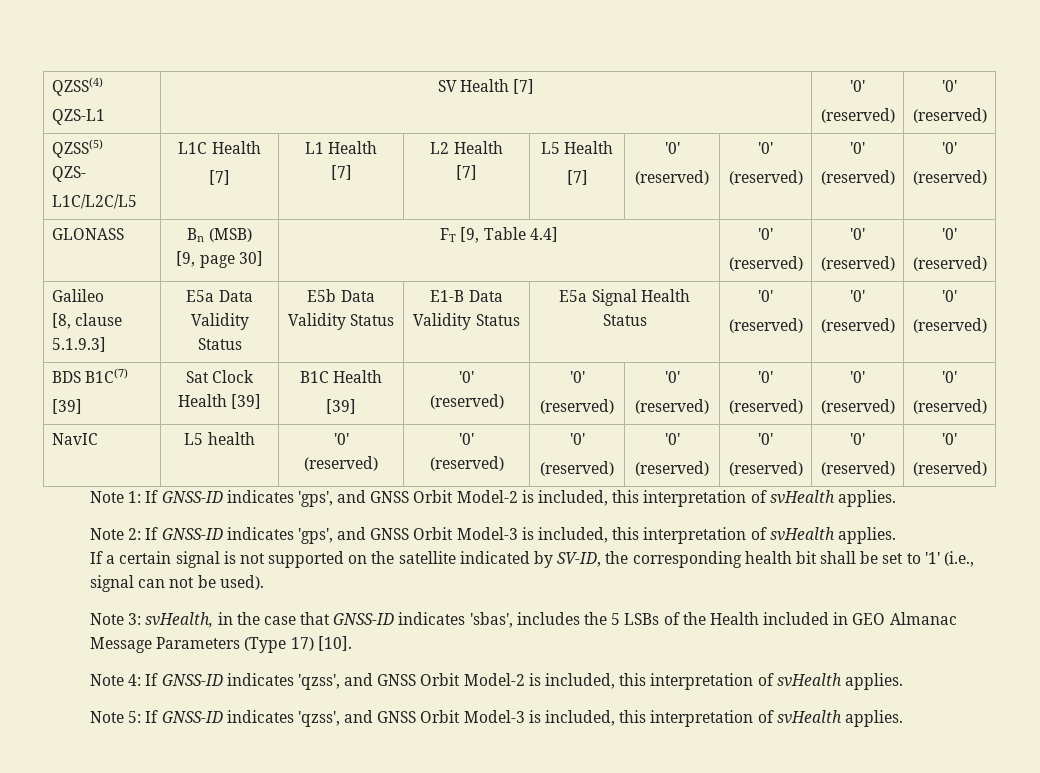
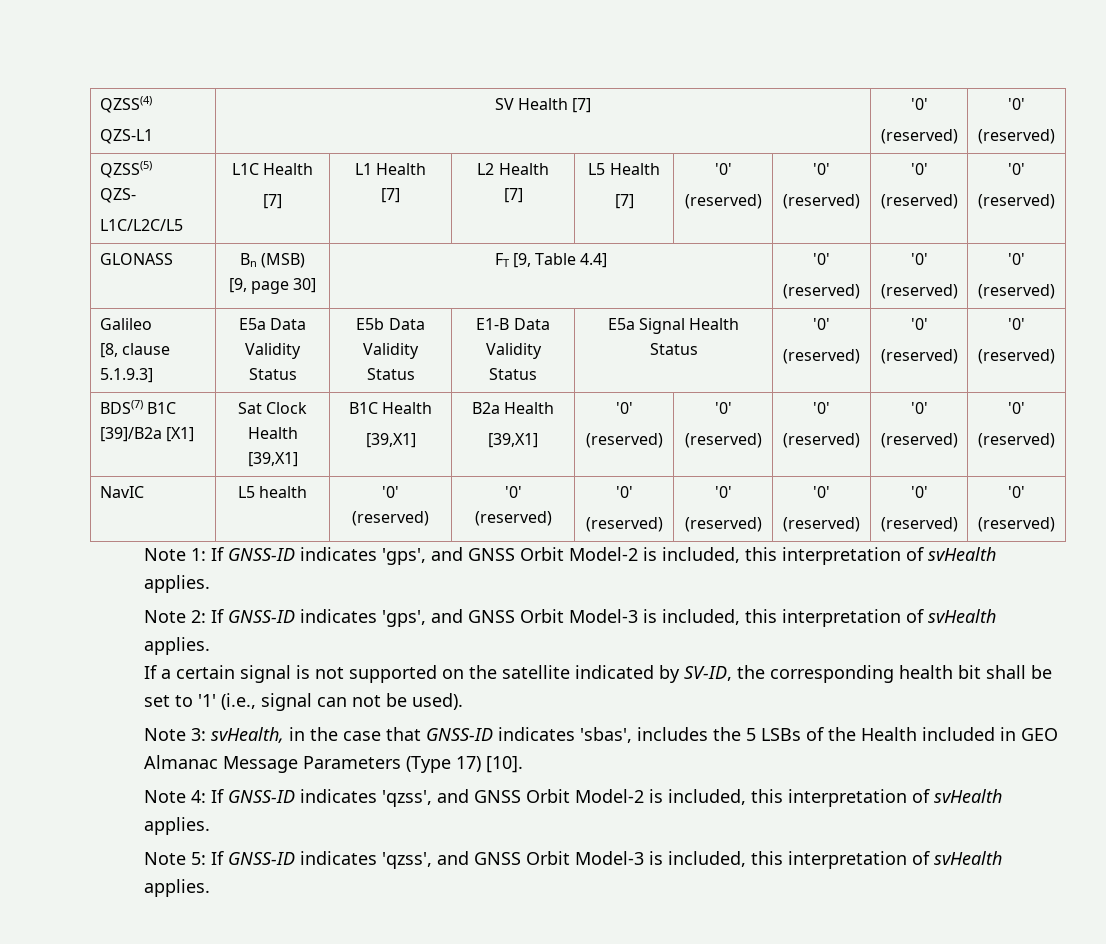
[51,368,128,383] [51,399,82,414] BDS B1C(7) // [39] -> [99,400,177,414] [99,427,195,442] BDS(7) B1C [39]/B2a [X1]
[231,394,262,409] [39] -> [247,452,298,467] [39,X1]
[326,399,356,414] [459,371,474,383] [429,394,504,409] [39] | '0' // (reserved) -> [365,433,416,448] [471,402,555,414] [487,433,538,448] [39,X1] | B2a Health // [39,X1]

